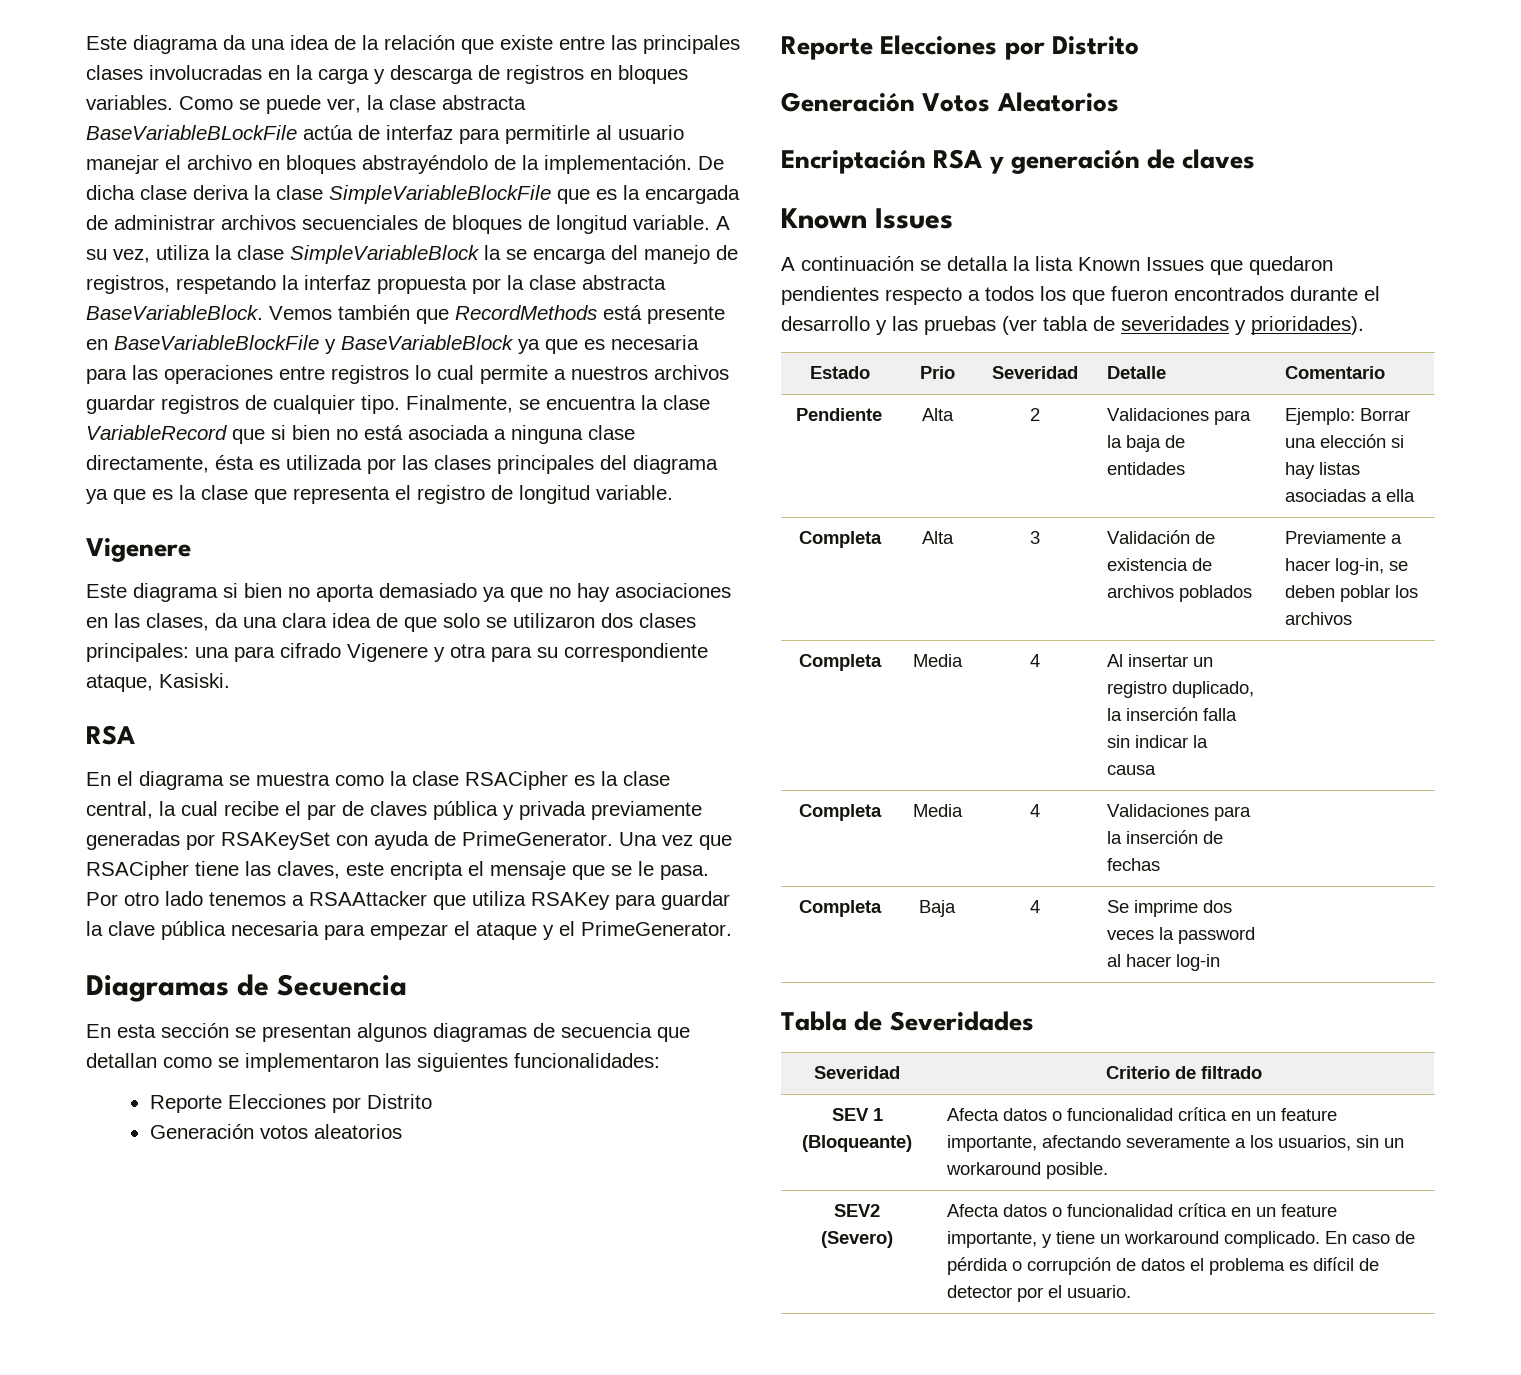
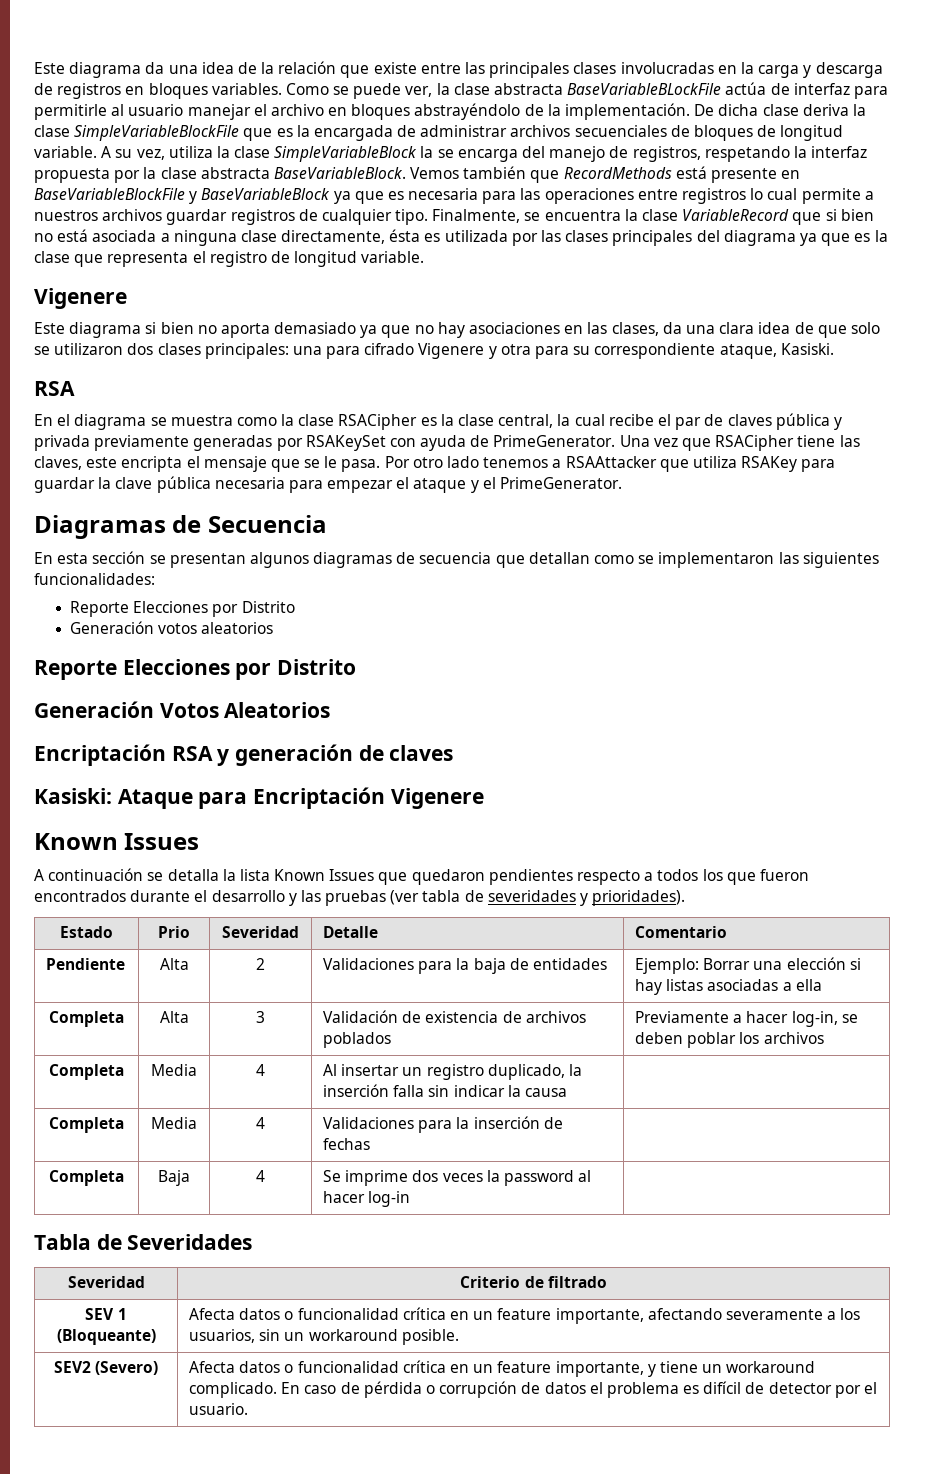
(1256, 159) none -> [34,787,484,809] // Kasiski: Ataque para Encriptación Vigenere

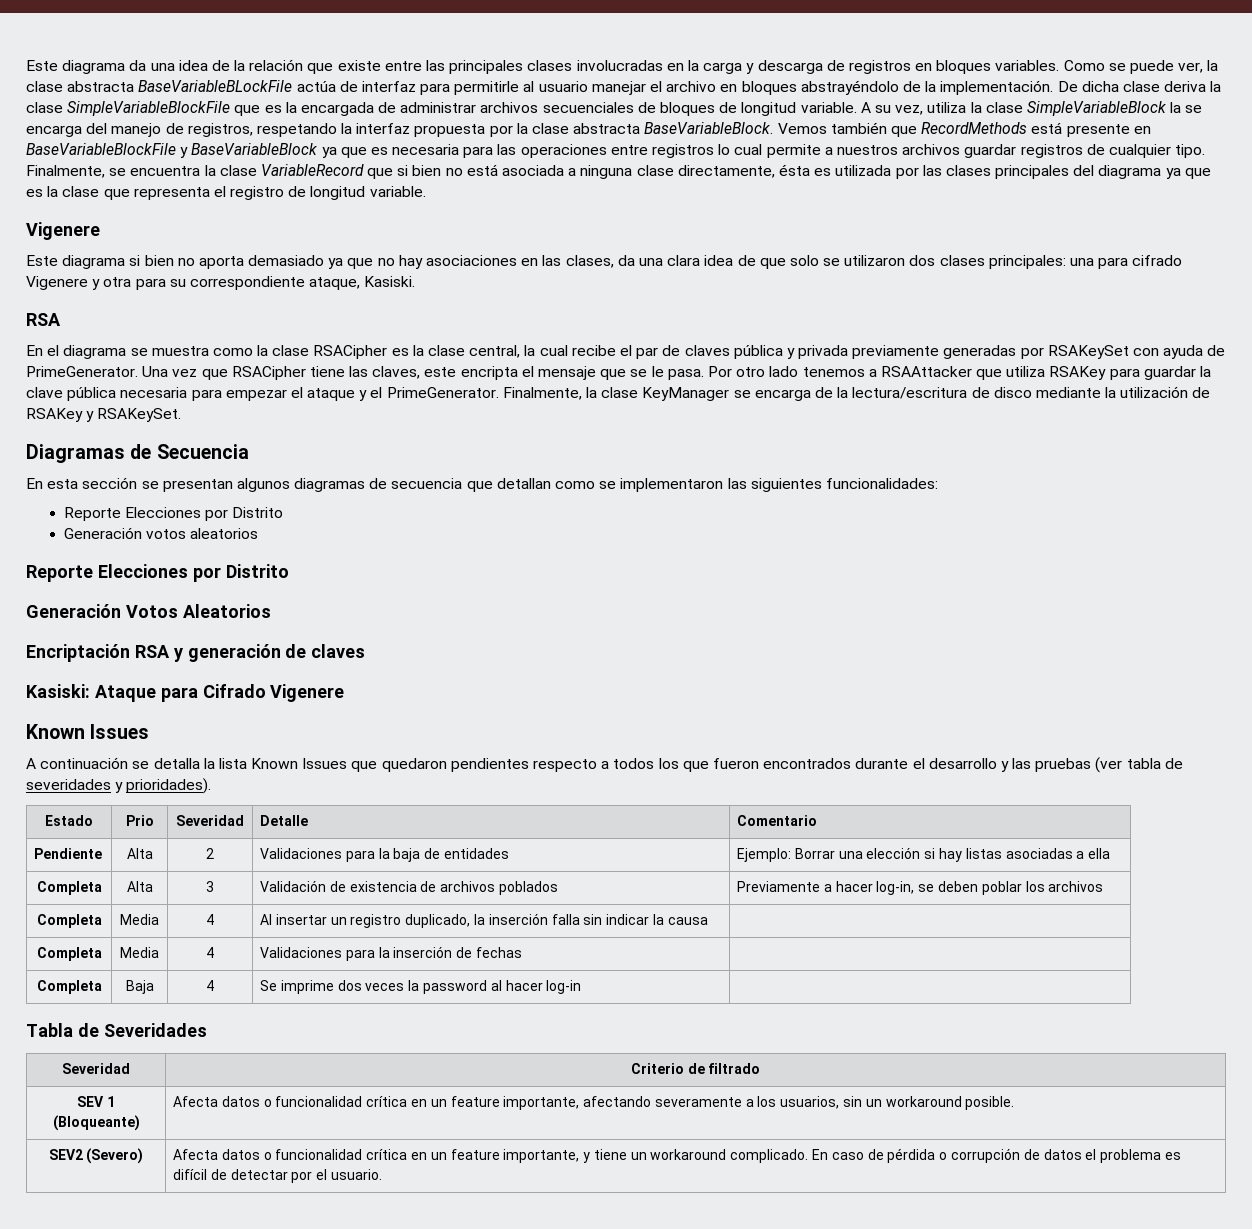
(623, 483) none -> [502,386,1211,401] [26,408,182,422] Finalmente, la clase KeyManager se encarga de la lectura/escritura de disco mediante la utilización de RSAKey y RSAKeySet.
[253,787,386,809] Encriptación -> [202,684,266,698] Cifrado
[768,1382,832,1394] detector -> [230,1169,288,1180] detectar

